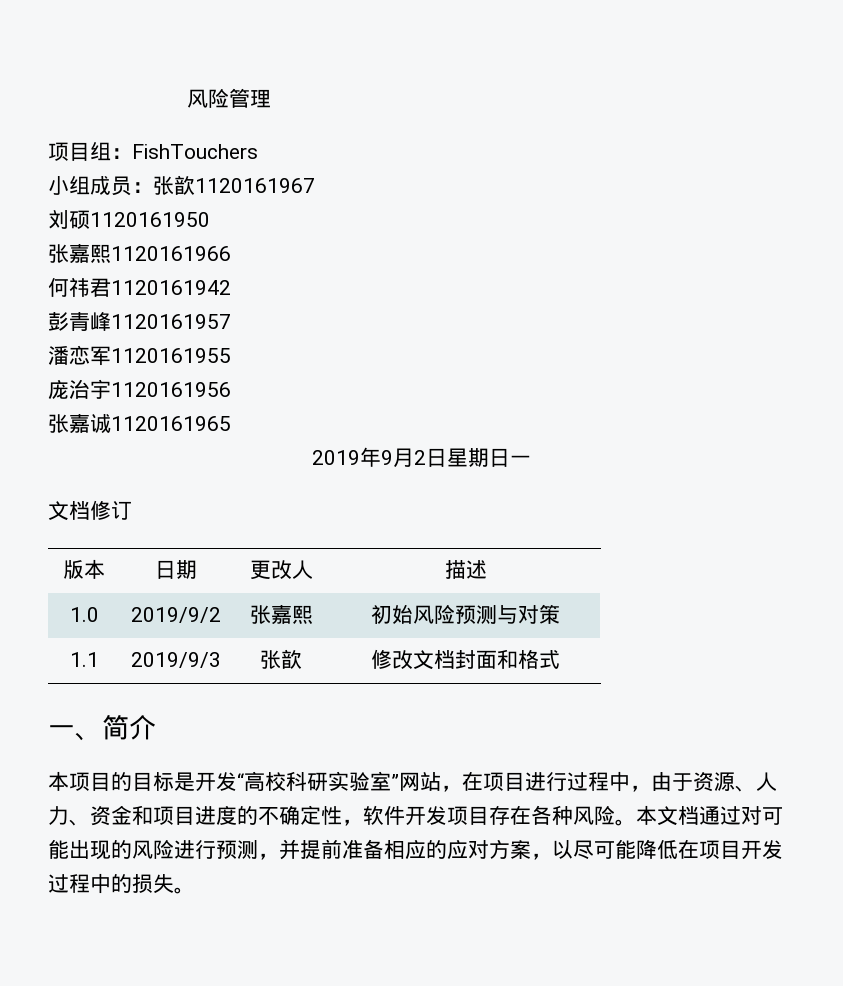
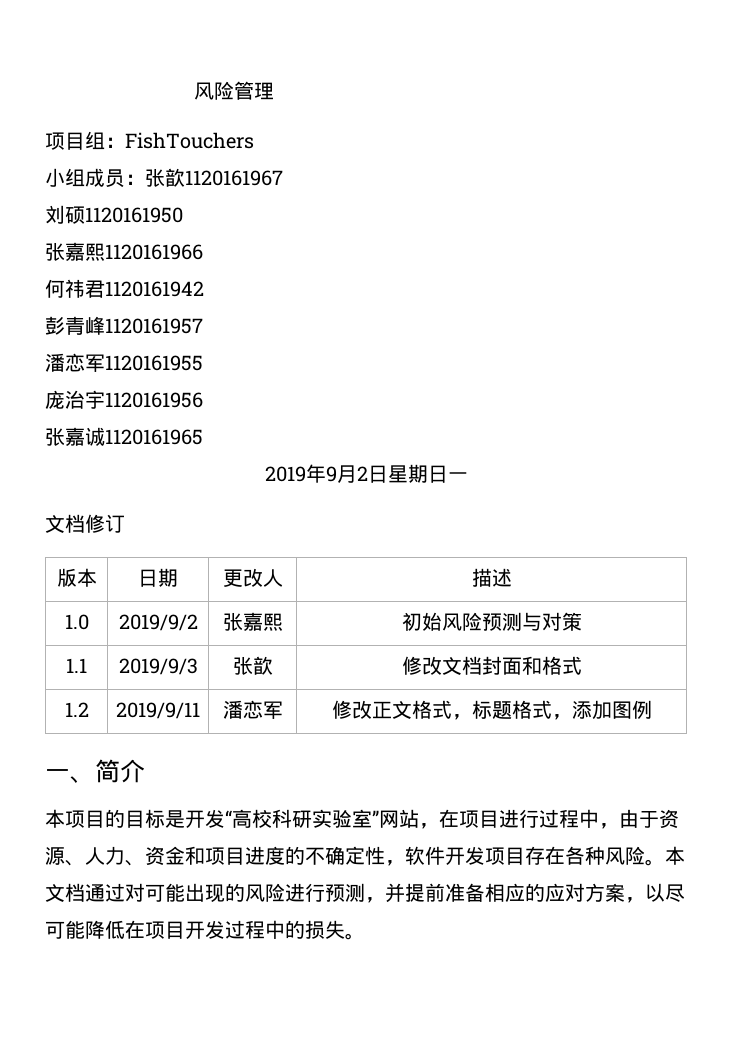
(560, 659) none -> [64,702,89,717] [116,702,200,719] [222,700,283,719] [331,700,652,720] // 1.2 | 2019/9/11 | 潘恋军 | 修改正文格式，标题格式，添加图例

